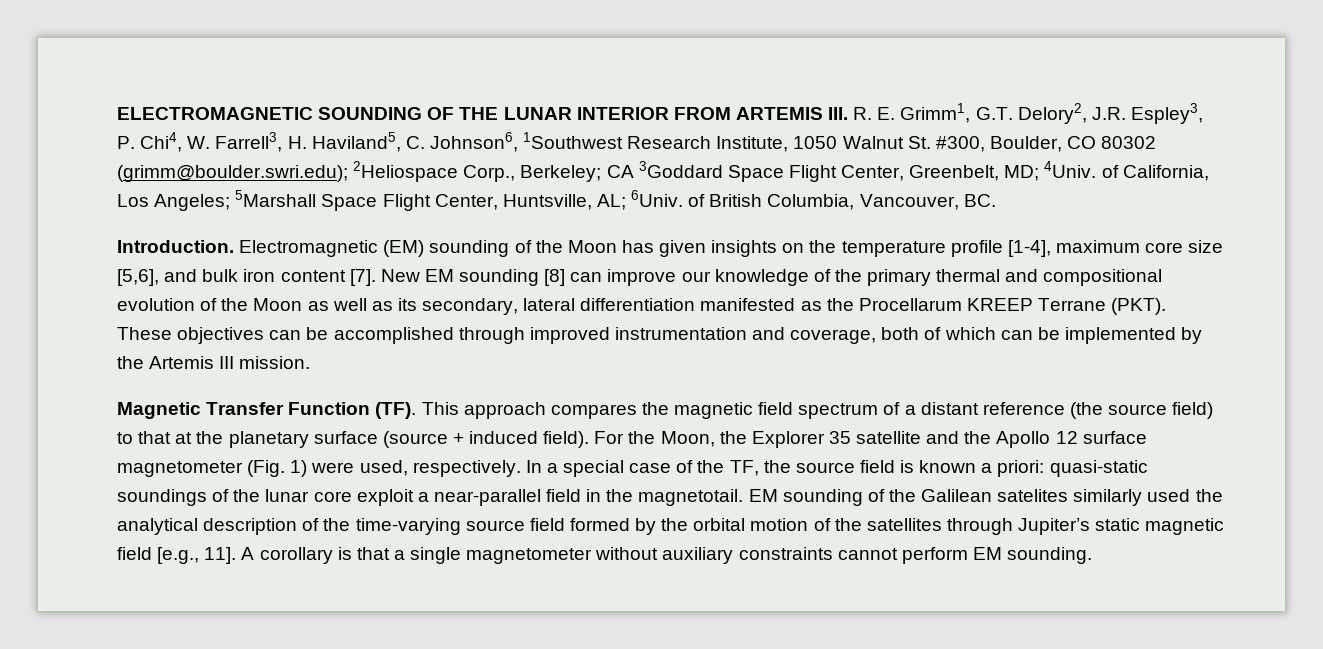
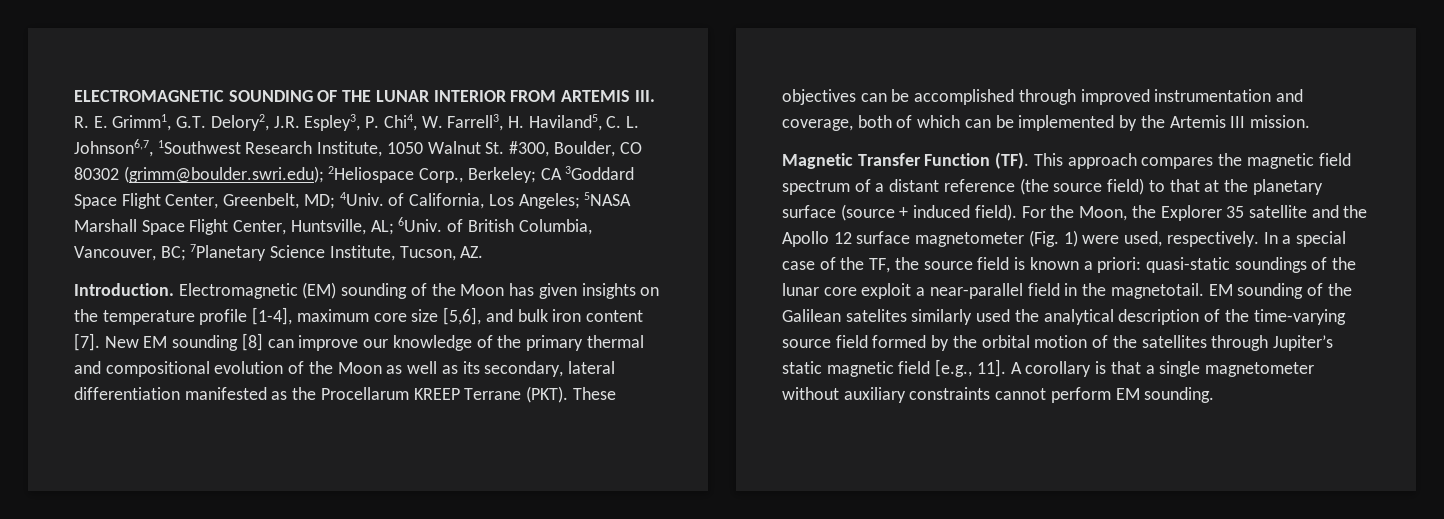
[429,132,518,152] Johnson6, -> [626,116,640,128] [74,139,153,157] L. Johnson6,7,
[235,190,317,207] 5Marshall -> [584,192,632,206] [74,219,137,232] 5NASA Marshall
[963,194,996,207] BC. -> [160,244,484,261] BC; 7Planetary Science Institute, Tucson, AZ.

